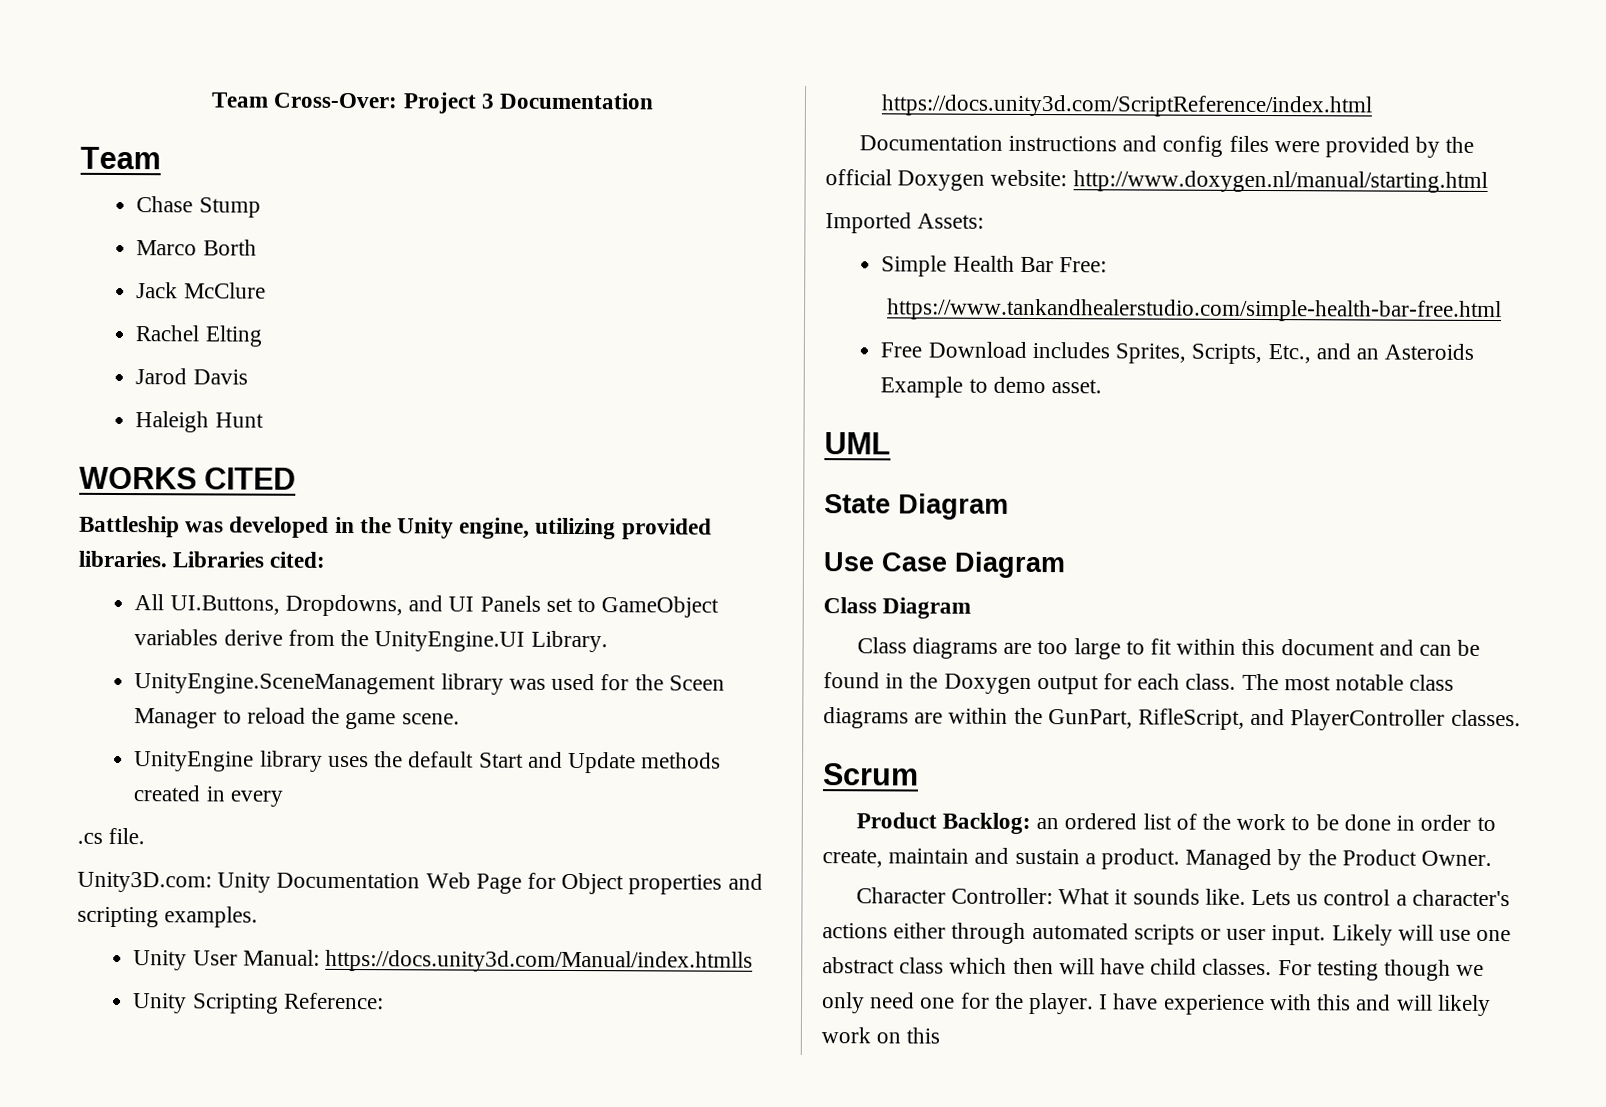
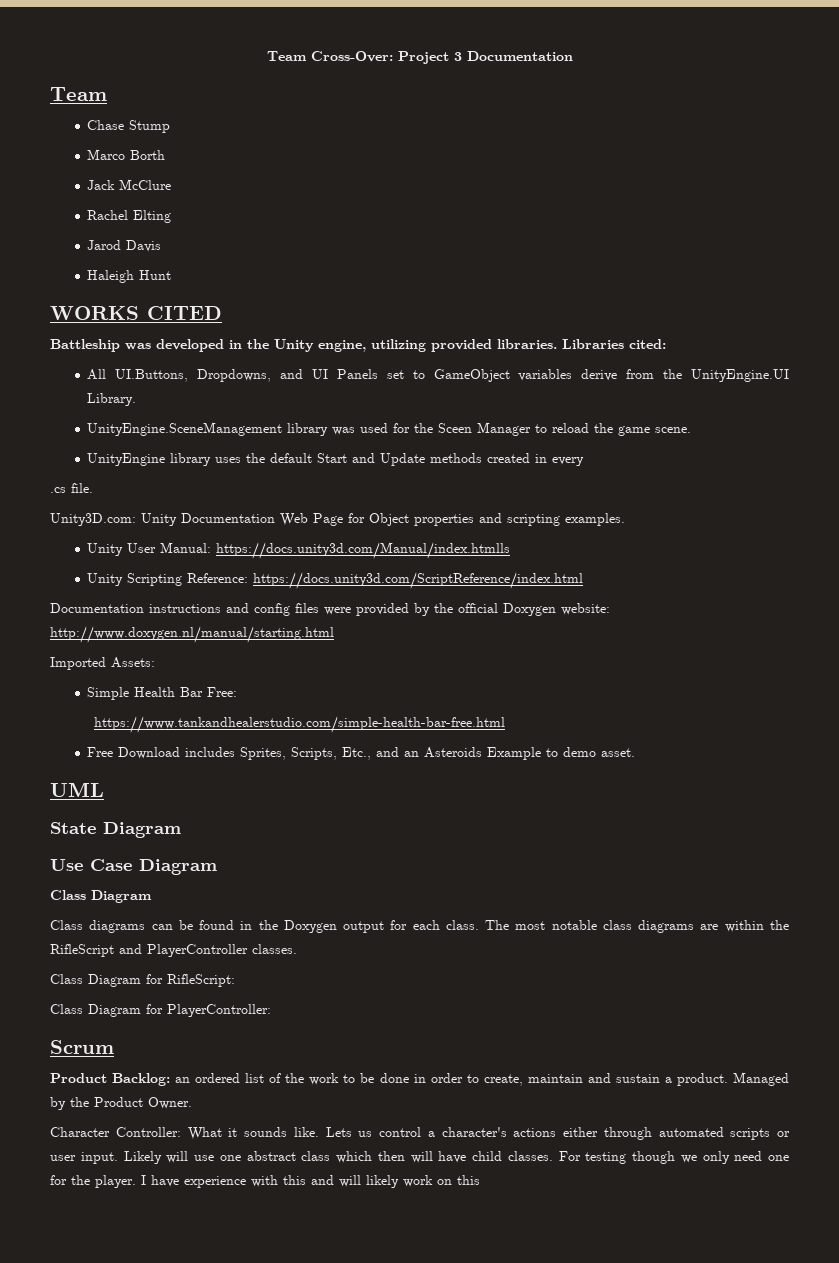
[1003,638,1414,660] are too large to fit within this document and -> (146, 926) none
[1047,708,1246,730] GunPart, RifleScript, -> [50,944,114,957] RifleScript
(1521, 718) none -> [50,974,235,987] [50,1004,271,1017] // Class Diagram for RifleScript: // Class Diagram for PlayerController:

